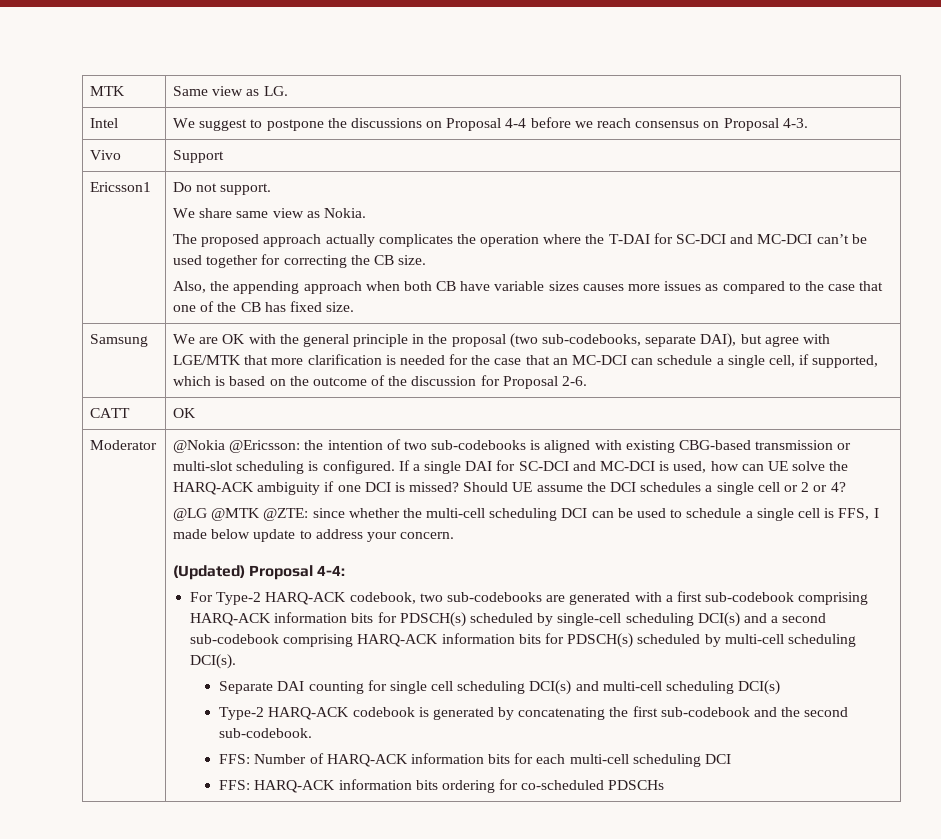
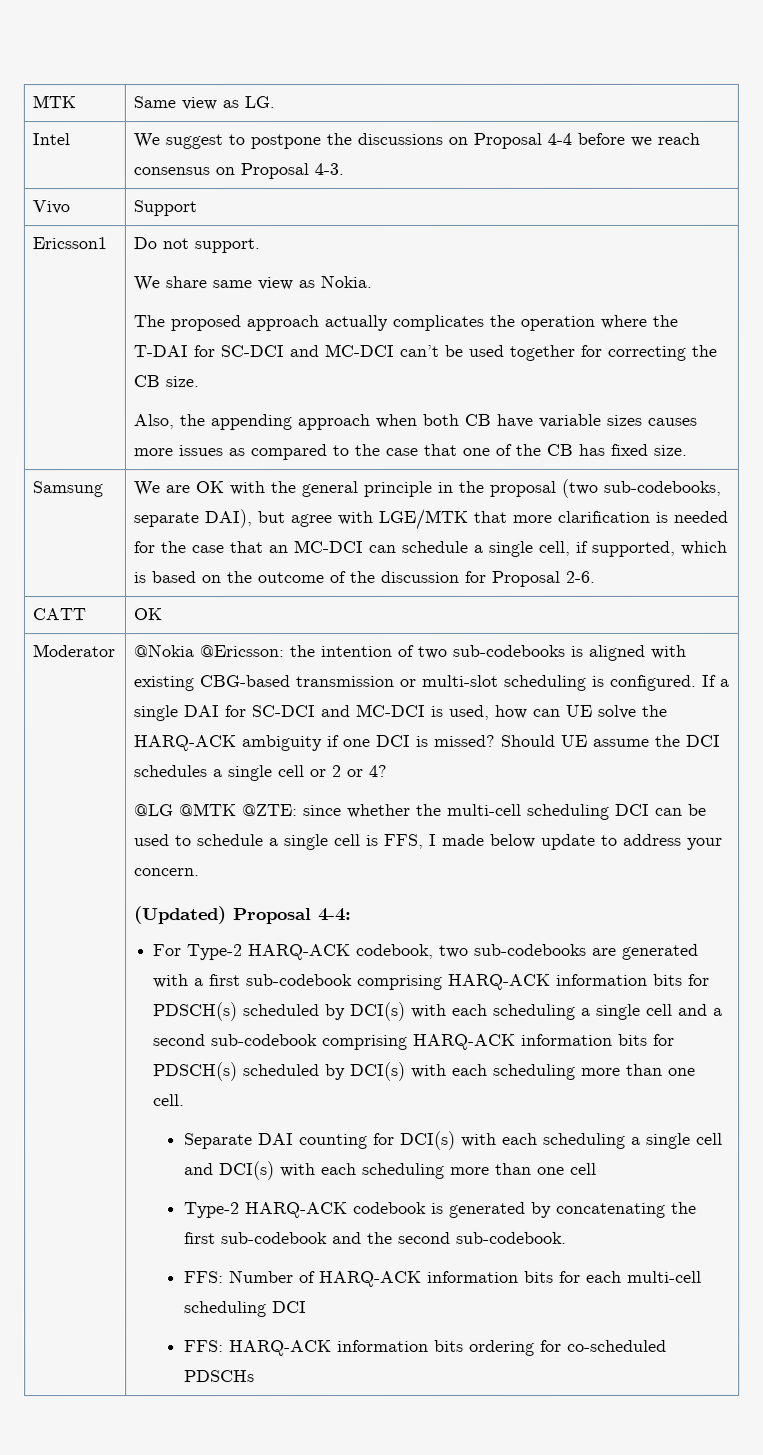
[557,612,740,627] single-cell scheduling DCI(s) -> [350,1001,674,1022] DCI(s) with each scheduling a single cell
[724,634,856,647] [190,654,237,669] [219,680,781,695] multi-cell scheduling DCI(s). // Separate DAI counting for single cell scheduling DCI(s) and multi-cell scheduling DCI(s) -> [350,1061,697,1082] [153,1094,186,1107] [183,1130,723,1150] [183,1161,597,1181] DCI(s) with each scheduling more than one cell. // Separate DAI counting for DCI(s) with each scheduling a single cell and DCI(s) with each scheduling more than one cell

